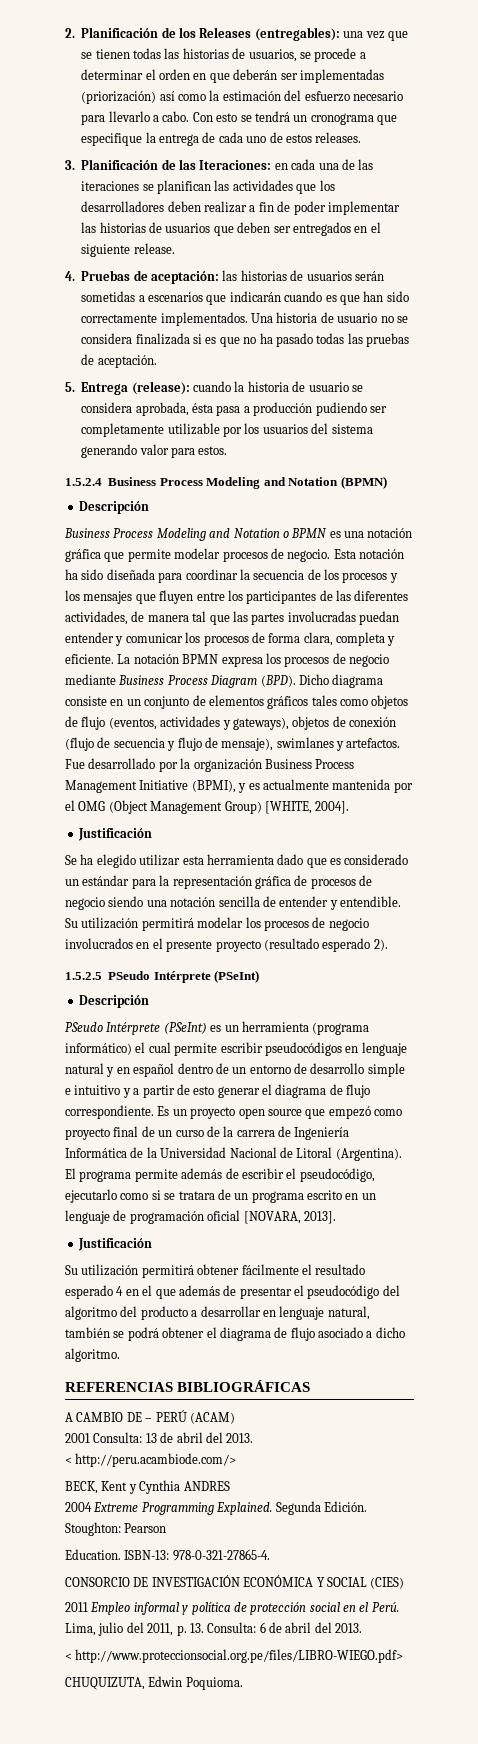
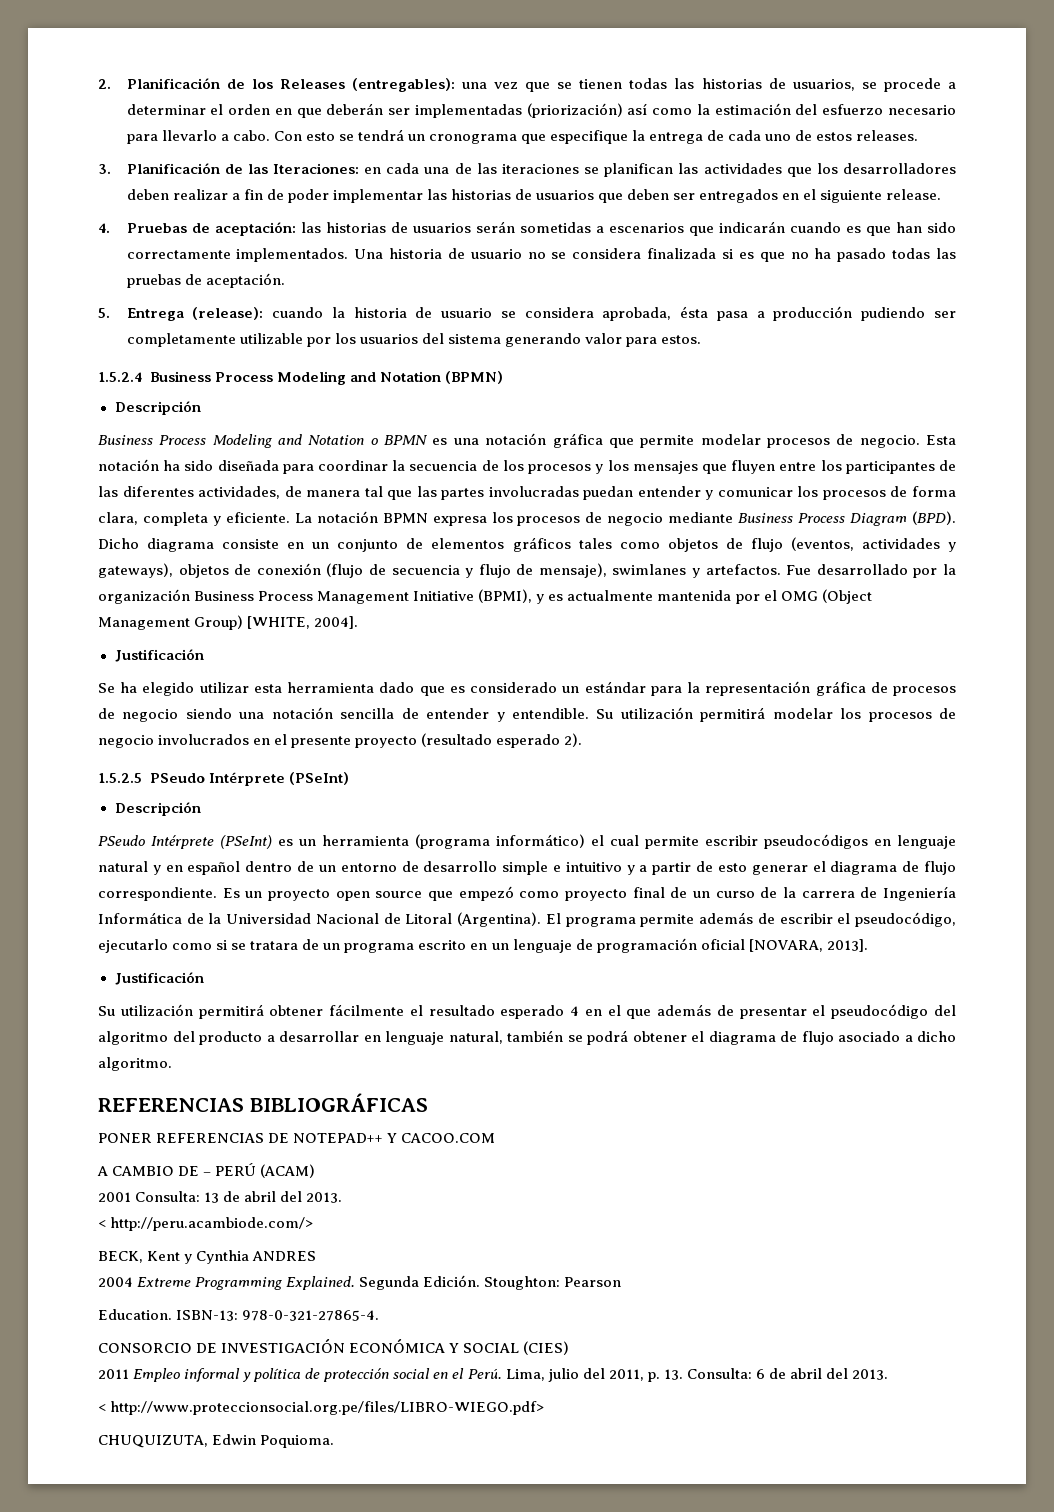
(311, 1386) none -> [98,1133,496,1143] // PONER REFERENCIAS DE NOTEPAD++ Y CACOO.COM

